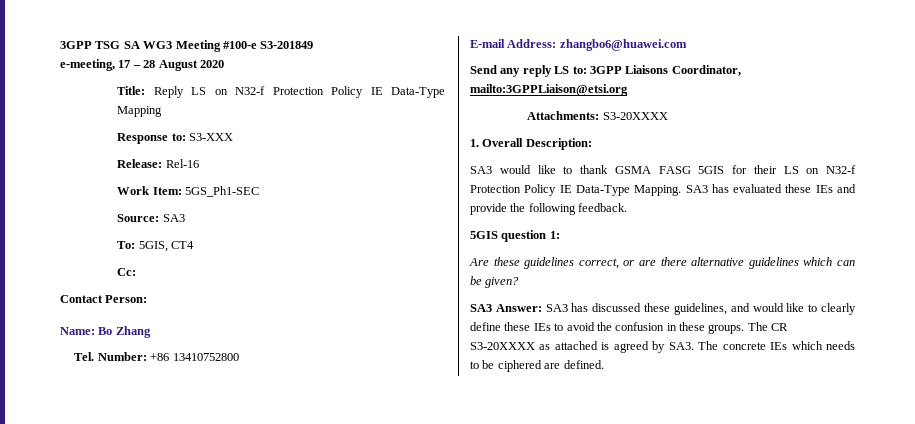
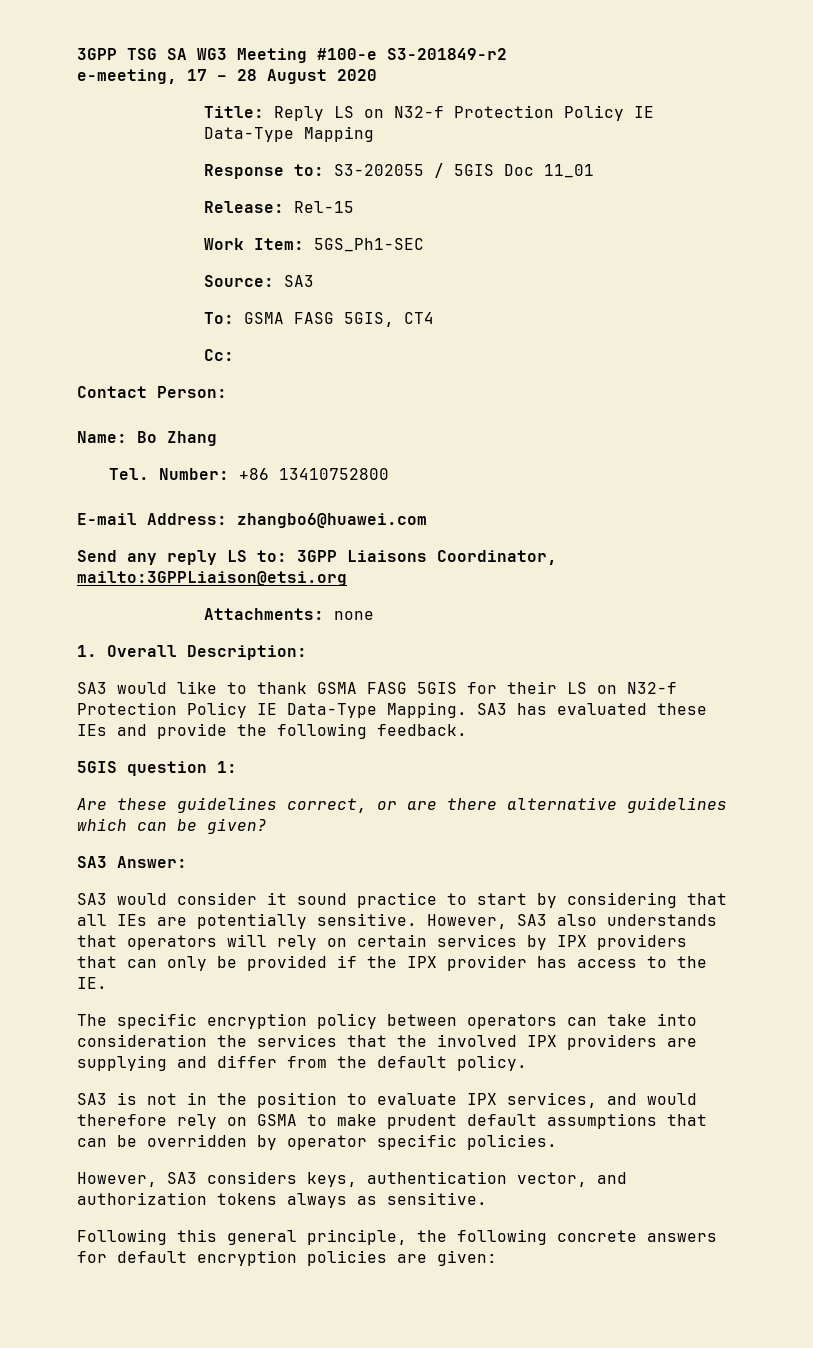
[260,41,314,49] S3-201849 -> [387,48,507,60] S3-201849-r2
[189,133,234,141] S3-XXX -> [333,163,594,178] S3-202055 / 5GIS Doc 11_01
[165,159,199,168] Rel-16 -> [293,201,354,213] Rel-15
(136, 245) none -> [243,312,334,324] GSMA FASG
[527,111,668,120] Attachments: S3-20XXXX -> [203,608,374,620] Attachments: none
[545,303,856,315] [470,322,789,334] [470,341,855,353] [470,360,604,372] SA3 has discussed these guidelines, and would like to clearly define these IEs to avoid the confusion in these groups. The CR S3-20XXXX as attached is agreed by SA3. The concrete IEs which needs to be ciphered are defined. -> [77,892,727,908] [77,913,717,929] [77,934,687,950] [77,955,707,971] [77,977,107,989] [77,1013,697,1029] [77,1034,697,1050] [77,1055,527,1071] [77,1092,697,1108] [77,1113,707,1129] [77,1134,557,1150] [77,1171,627,1187] [77,1192,487,1208] [77,1229,717,1245] [77,1250,497,1266] // SA3 would consider it sound practice to start by considering that all IEs are potentially sensitive. However, SA3 also understands that operators will rely on certain services by IPX providers that can only be provided if the IPX provider has access to the IE. // The specific encryption policy between operators can take into consideration the services that the involved IPX providers are supplying and differ from the default policy. // SA3 is not in the position to evaluate IPX services, and would therefore rely on GSMA to make prudent default assumptions that can be overridden by operator specific policies. // However, SA3 considers keys, authentication vector, and authorization tokens always as sensitive. // Following this general principle, the following concrete answers for default encryption policies are given:

